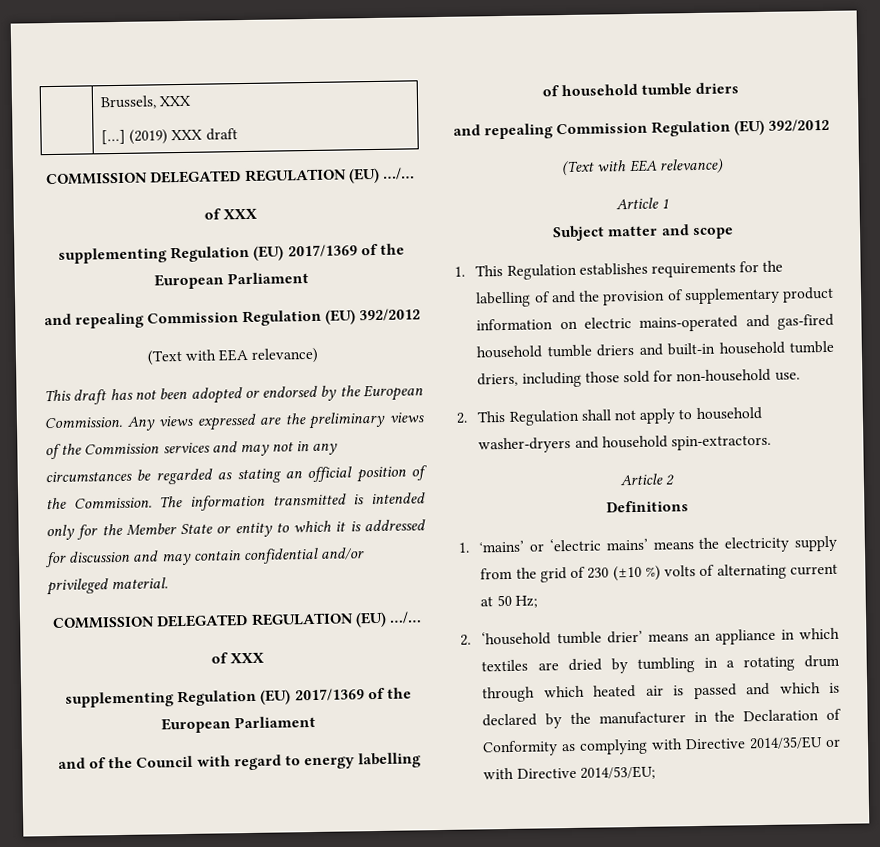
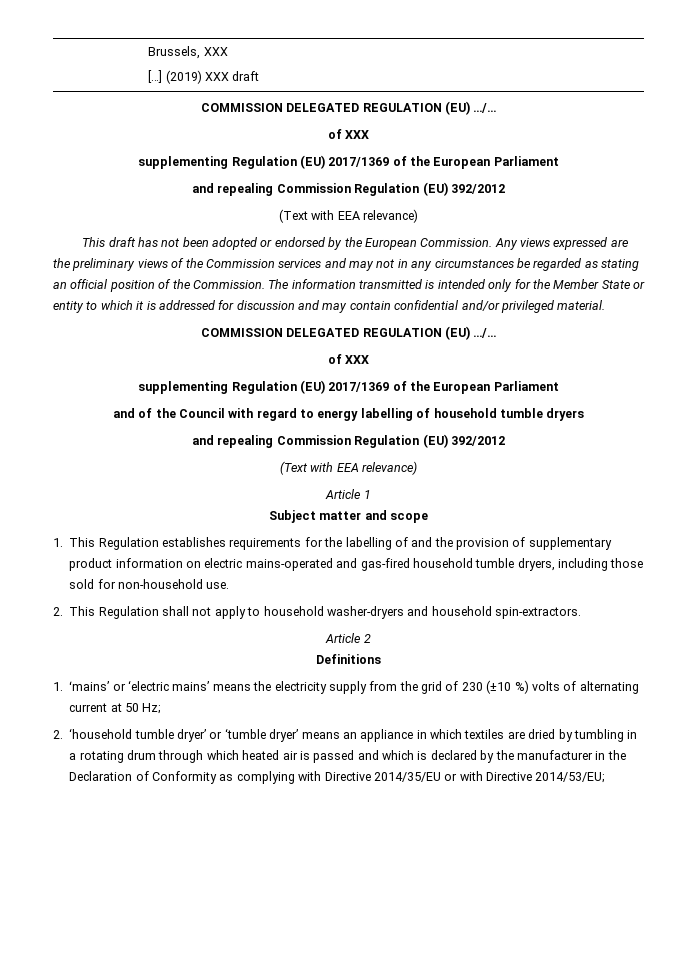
[695,82,740,94] driers -> [546,408,585,421] dryers
[596,340,834,357] [477,372,519,387] driers and built-in household tumble driers, -> [517,558,555,571] dryers,
[606,630,643,644] drier’ -> [177,728,299,742] dryer’ or ‘tumble dryer’

